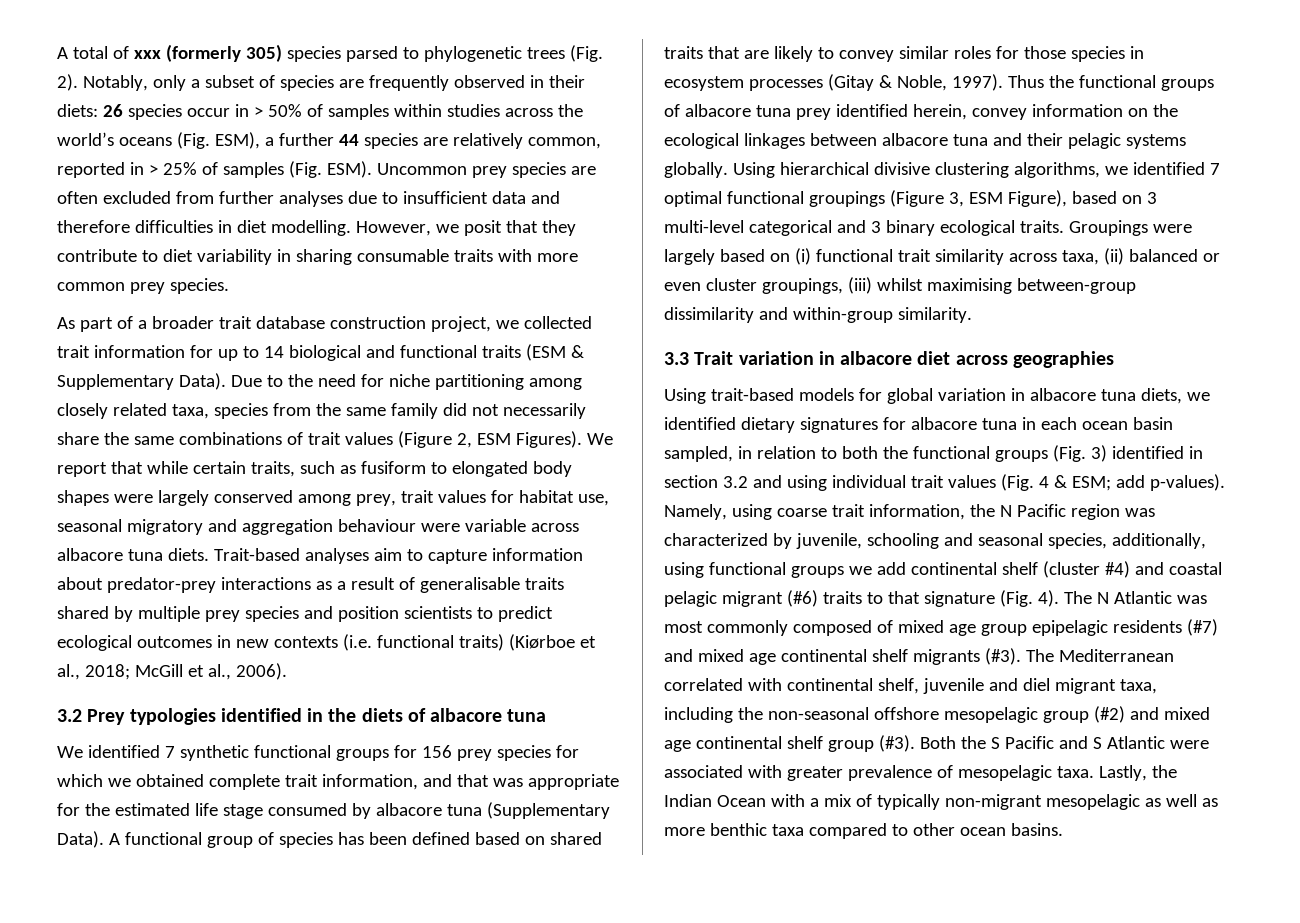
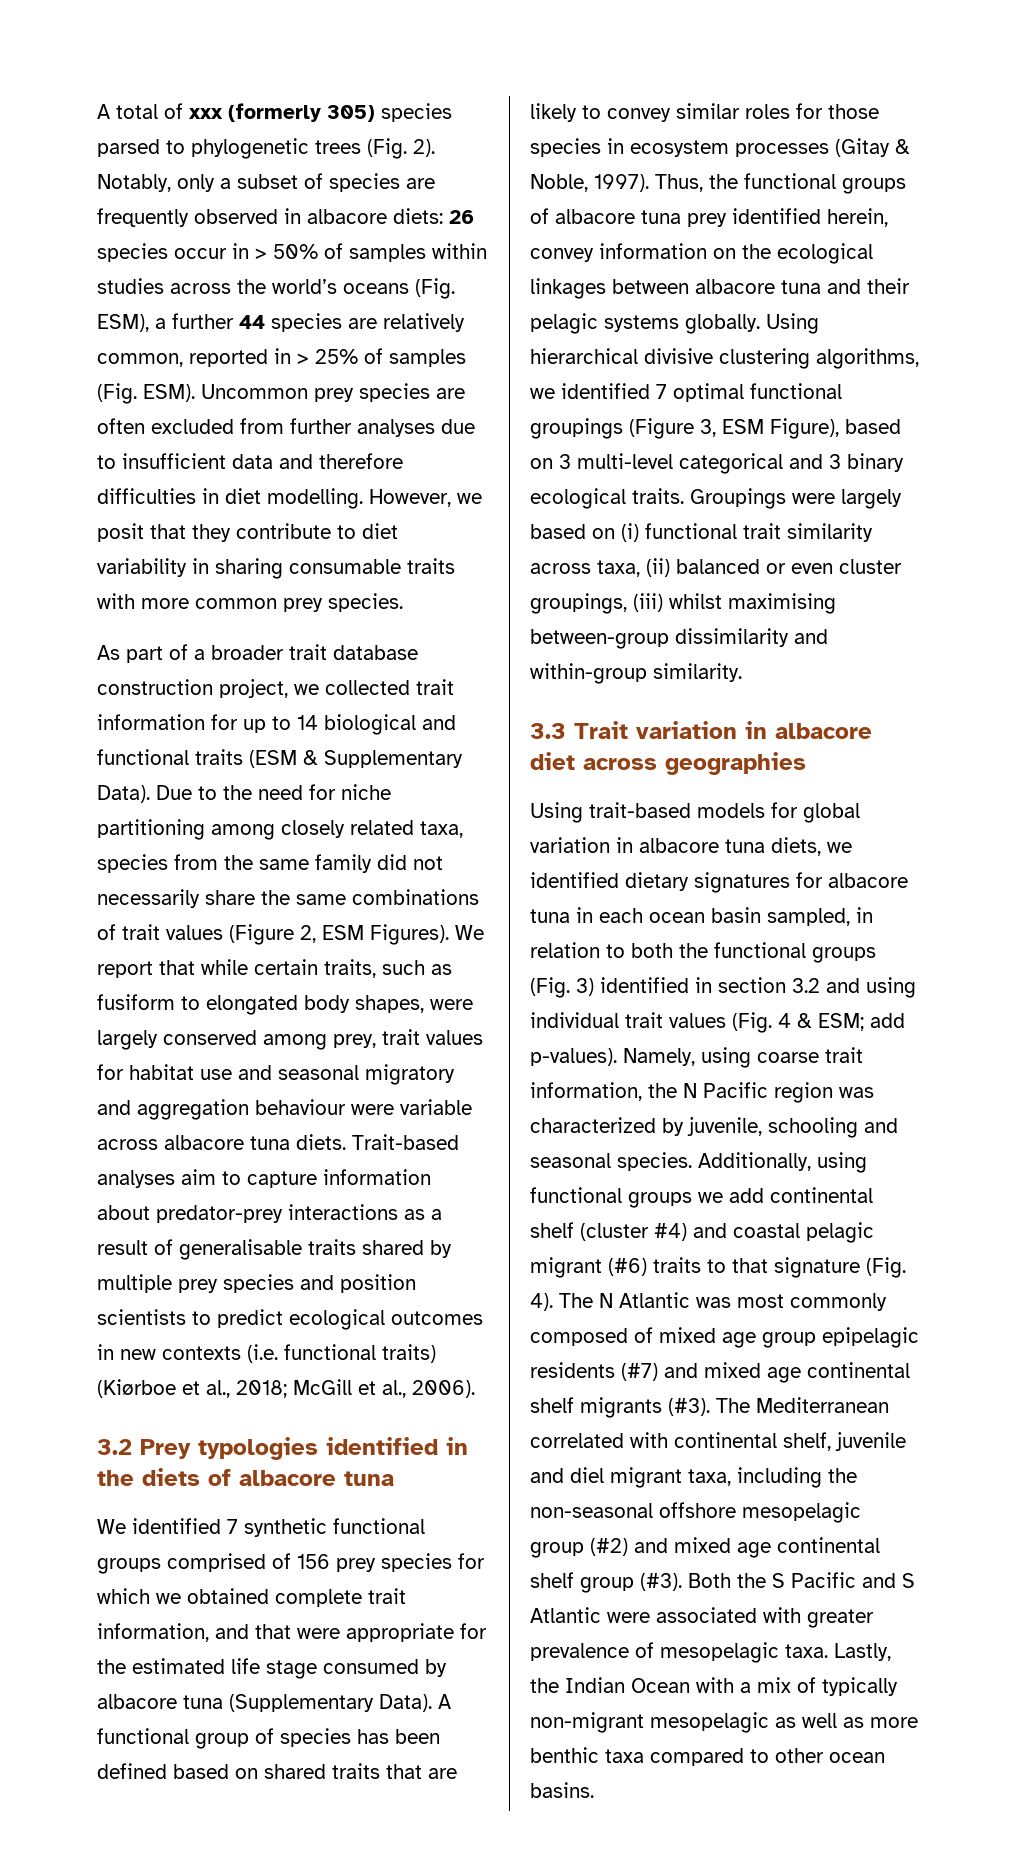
[548,75,585,88] their -> [307,209,387,224] albacore
[57,490,109,506] shapes -> [355,995,424,1013] shapes,
[577,494,609,506] use, -> [200,1065,272,1080] use and
[393,745,417,758] for -> [167,1553,291,1572] comprised of
[492,778,523,787] was -> [297,1628,340,1639] were
[1007,75,1044,88] Thus -> [655,174,703,192] Thus,
[1047,533,1206,549] species, additionally, -> [617,1152,811,1171] species. Additionally,

